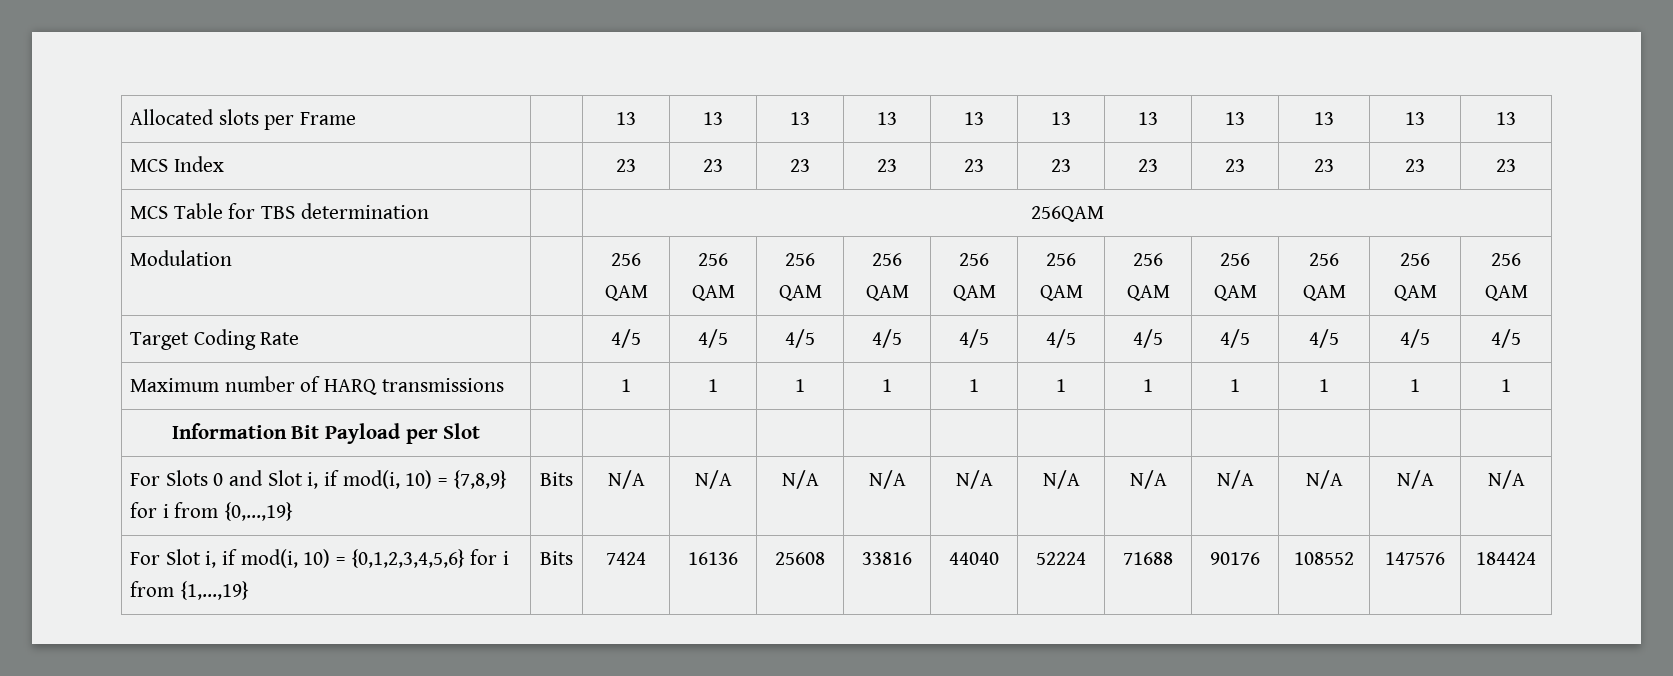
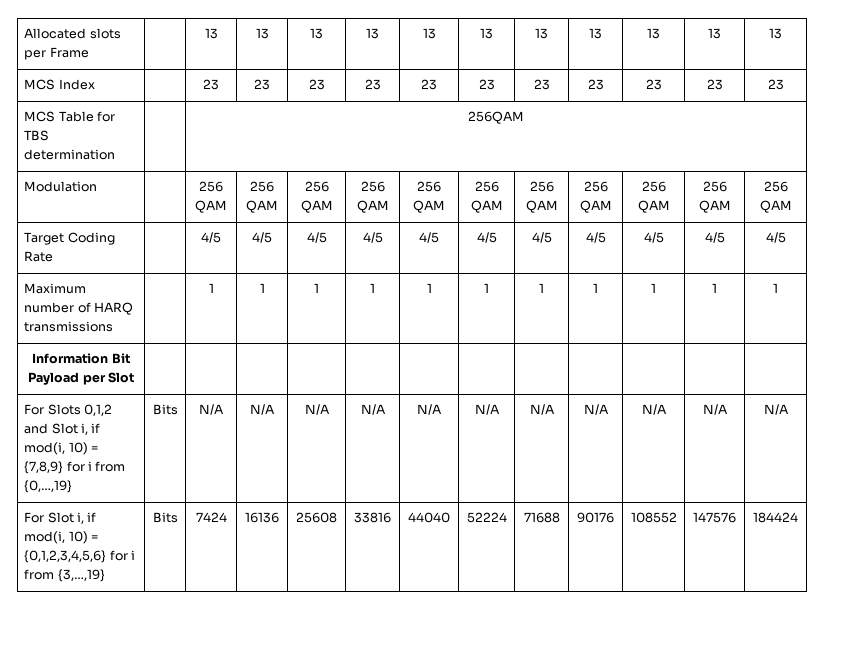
[213,473,224,486] 0 -> [84,404,113,416] 0,1,2
[179,581,249,600] {1,…,19} -> [57,569,105,582] {3,…,19}

